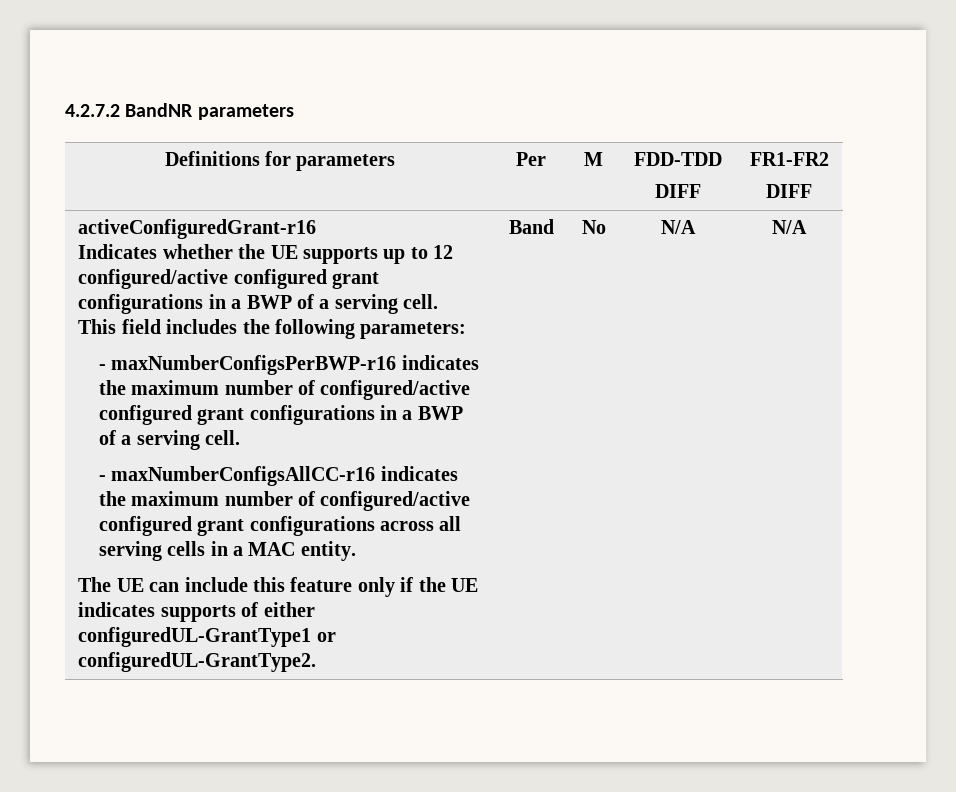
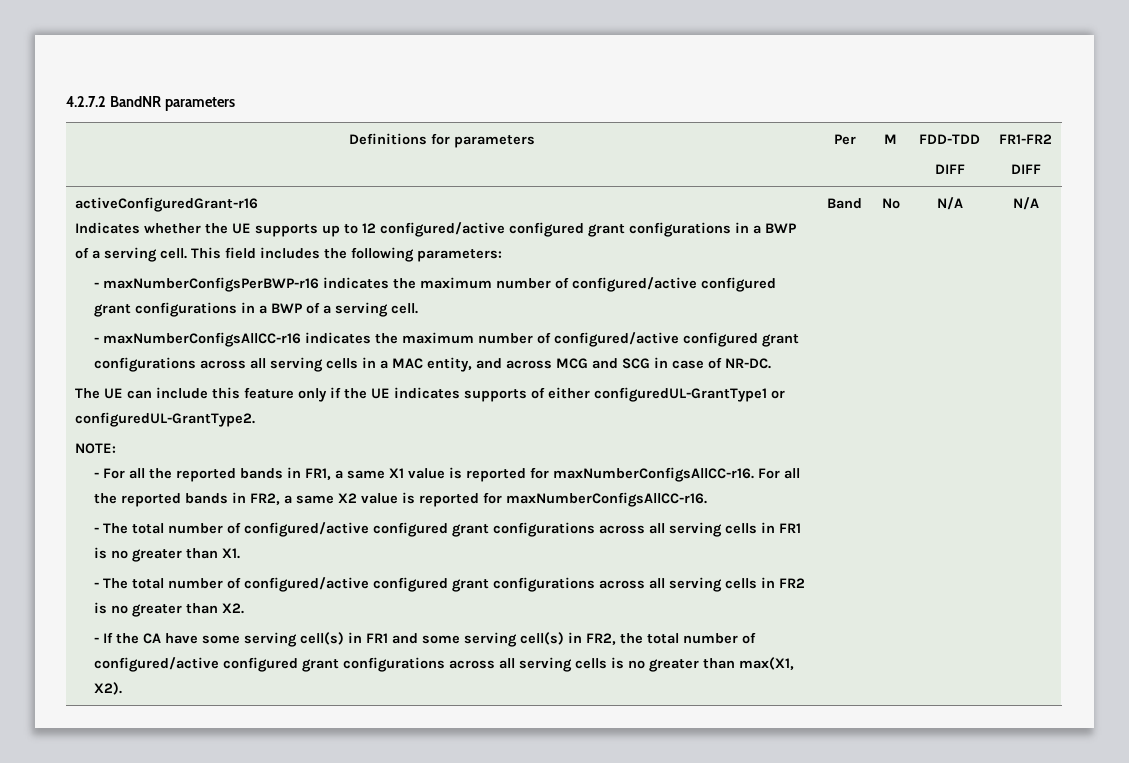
[300,541,356,561] entity. -> [427,357,772,372] entity, and across MCG and SCG in case of NR-DC.
(317, 662) none -> [75,443,117,454] [94,467,801,482] [94,492,708,507] [94,522,802,537] [94,547,241,562] [94,577,806,592] [94,602,245,617] [94,632,757,647] [94,657,795,672] [94,682,123,695] // NOTE: // - For all the reported bands in FR1, a same X1 value is reported for maxNumberConfigsAllCC-r16. For all the reported bands in FR2, a same X2 value is reported for maxNumberConfigsAllCC-r16. // - The total number of configured/active configured grant configurations across all serving cells in FR1 is no greater than X1. // - The total number of configured/active configured grant configurations across all serving cells in FR2 is no greater than X2. // - If the CA have some serving cell(s) in FR1 and some serving cell(s) in FR2, the total number of configured/active configured grant configurations across all serving cells is no greater than max(X1, X2).

